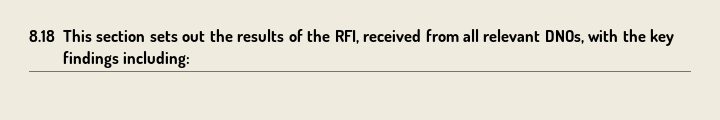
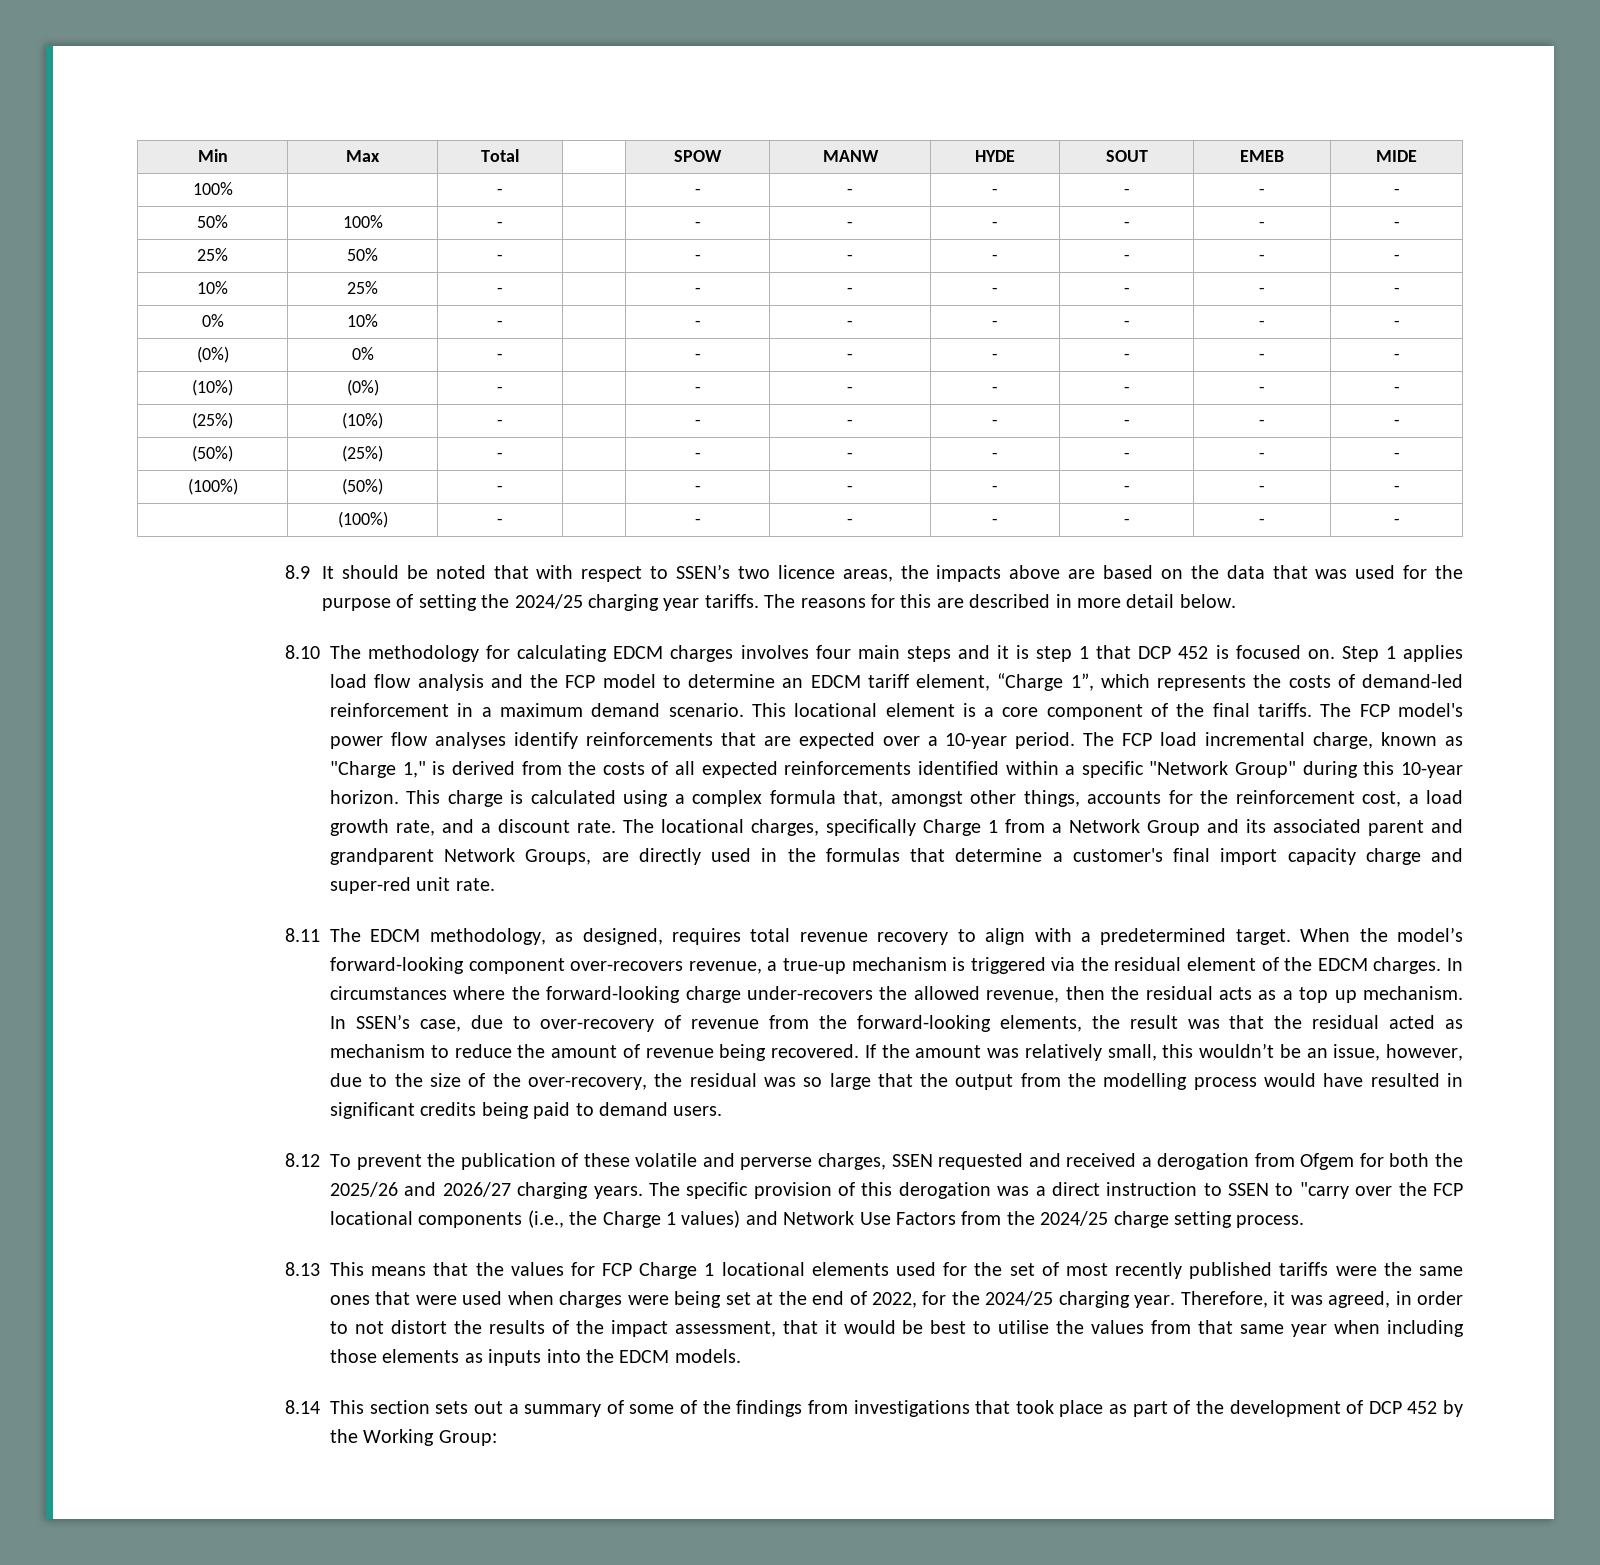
[29,29,675,46] [63,51,191,68] 8.18 This section sets out the results of the RFI, received from all relevant DNOs, with the key findings including: -> [197,149,228,162] [346,150,380,162] [481,149,519,162] [674,150,722,162] [822,150,879,162] [975,150,1015,162] [1105,150,1148,162] [1240,150,1284,162] [1376,150,1417,162] [192,182,233,195] [497,188,503,195] [694,188,701,195] [847,188,853,195] [992,188,998,195] [1123,188,1130,195] [1259,188,1265,195] [1393,188,1400,195] [197,215,228,228] [342,215,383,228] [497,221,503,228] [694,221,701,228] [847,221,853,228] [992,221,998,228] [1123,221,1130,228] [1259,221,1265,228] [1393,221,1400,228] [197,248,228,261] [347,248,378,261] [497,254,503,261] [694,254,701,261] [847,254,853,261] [992,254,998,261] [1123,254,1130,261] [1259,254,1265,261] [1393,254,1400,261] [197,281,228,294] [347,281,378,294] [497,287,503,294] [694,287,701,294] [847,287,853,294] [992,287,998,294] [1123,287,1130,294] [1259,287,1265,294] [1393,287,1400,294] [201,314,224,327] [347,314,378,327] [497,320,503,327] [694,320,701,327] [847,320,853,327] [992,320,998,327] [1123,320,1130,327] [1259,320,1265,327] [1393,320,1400,327] [196,346,229,363] [351,347,374,360] [497,353,503,360] [694,353,701,360] [847,353,853,360] [992,353,998,360] [1123,353,1130,360] [1259,353,1265,360] [1393,353,1400,360] [192,379,233,396] [346,379,379,396] [497,386,503,393] [694,386,701,393] [847,386,853,393] [992,386,998,393] [1123,386,1130,393] [1259,386,1265,393] [1393,386,1400,393] [192,412,233,429] [342,412,383,429] [497,419,503,426] [694,419,701,426] [847,419,853,426] [992,419,998,426] [1123,419,1130,426] [1259,419,1265,426] [1393,419,1400,426] [192,445,233,462] [342,445,383,462] [497,452,503,459] [694,452,701,459] [847,452,853,459] [992,452,998,459] [1123,452,1130,459] [1259,452,1265,459] [1393,452,1400,459] [187,478,238,495] [342,478,383,495] [497,485,503,492] [694,485,701,492] [847,485,853,492] [992,485,998,492] [1123,485,1130,492] [1259,485,1265,492] [1393,485,1400,492] [337,511,388,528] [497,518,503,525] [694,518,701,525] [847,518,853,525] [992,518,998,525] [1123,518,1130,525] [1259,518,1265,525] [1393,518,1400,525] [284,564,1463,582] [321,594,1236,611] [284,645,1464,662] [329,673,1463,691] [329,703,1463,720] [329,732,1463,749] [329,761,1463,778] [329,790,1464,807] [329,819,1463,836] [329,848,1463,865] [329,877,495,894] [284,927,1463,945] [329,957,1464,974] [329,986,1463,1003] [329,1014,1463,1032] [329,1043,1463,1061] [329,1073,1463,1090] [329,1102,723,1119] [284,1153,1463,1170] [329,1182,1463,1199] [329,1210,1305,1228] [284,1262,1464,1279] [329,1291,1463,1308] [329,1320,1464,1337] [329,1349,741,1366] [284,1400,1464,1417] [329,1429,497,1446] Min | Max | Total | | SPOW | MANW | HYDE | SOUT | EMEB | MIDE // 100% | | - | | - | - | - | - | - | - // 50% | 100% | - | | - | - | - | - | - | - // 25% | 50% | - | | - | - | - | - | - | - // 10% | 25% | - | | - | - | - | - | - | - // 0% | 10% | - | | - | - | - | - | - | - // (0%) | 0% | - | | - | - | - | - | - | - // (10%) | (0%) | - | | - | - | - | - | - | - // (25%) | (10%) | - | | - | - | - | - | - | - // (50%) | (25%) | - | | - | - | - | - | - | - // (100%) | (50%) | - | | - | - | - | - | - | - // | (100%) | - | | - | - | - | - | - | - // 8.9 It should be noted that with respect to SSEN’s two licence areas, the impacts above are based on the data that was used for the purpose of setting the 2024/25 charging year tariffs. The reasons for this are described in more detail below. // 8.10 The methodology for calculating EDCM charges involves four main steps and it is step 1 that DCP 452 is focused on. Step 1 applies load flow analysis and the FCP model to determine an EDCM tariff element, “Charge 1”, which represents the costs of demand-led reinforcement in a maximum demand scenario. This locational element is a core component of the final tariffs. The FCP model's power flow analyses identify reinforcements that are expected over a 10-year period. The FCP load incremental charge, known as "Charge 1," is derived from the costs of all expected reinforcements identified within a specific "Network Group" during this 10-year horizon. This charge is calculated using a complex formula that, amongst other things, accounts for the reinforcement cost, a load growth rate, and a discount rate. The locational charges, specifically Charge 1 from a Network Group and its associated parent and grandparent Network Groups, are directly used in the formulas that determine a customer's final import capacity charge and super-red unit rate. // 8.11 The EDCM methodology, as designed, requires total revenue recovery to align with a predetermined target. When the model’s forward-looking component over-recovers revenue, a true-up mechanism is triggered via the residual element of the EDCM charges. In circumstances where the forward-looking charge under-recovers the allowed revenue, then the residual acts as a top up mechanism. In SSEN’s case, due to over-recovery of revenue from the forward-looking elements, the result was that the residual acted as mechanism to reduce the amount of revenue being recovered. If the amount was relatively small, this wouldn’t be an issue, however, due to the size of the over-recovery, the residual was so large that the output from the modelling process would have resulted in significant credits being paid to demand users. // 8.12 To prevent the publication of these volatile and perverse charges, SSEN requested and received a derogation from Ofgem for both the 2025/26 and 2026/27 charging years. The specific provision of this derogation was a direct instruction to SSEN to "carry over the FCP locational components (i.e., the Charge 1 values) and Network Use Factors from the 2024/25 charge setting process. // 8.13 This means that the values for FCP Charge 1 locational elements used for the set of most recently published tariffs were the same ones that were used when charges were being set at the end of 2022, for the 2024/25 charging year. Therefore, it was agreed, in order to not distort the results of the impact assessment, that it would be best to utilise the values from that same year when including those elements as inputs into the EDCM models. // 8.14 This section sets out a summary of some of the findings from investigations that took place as part of the development of DCP 452 by the Working Group:

